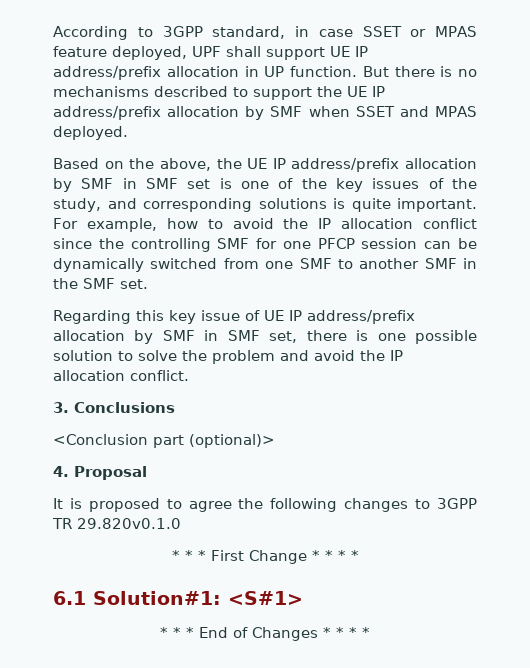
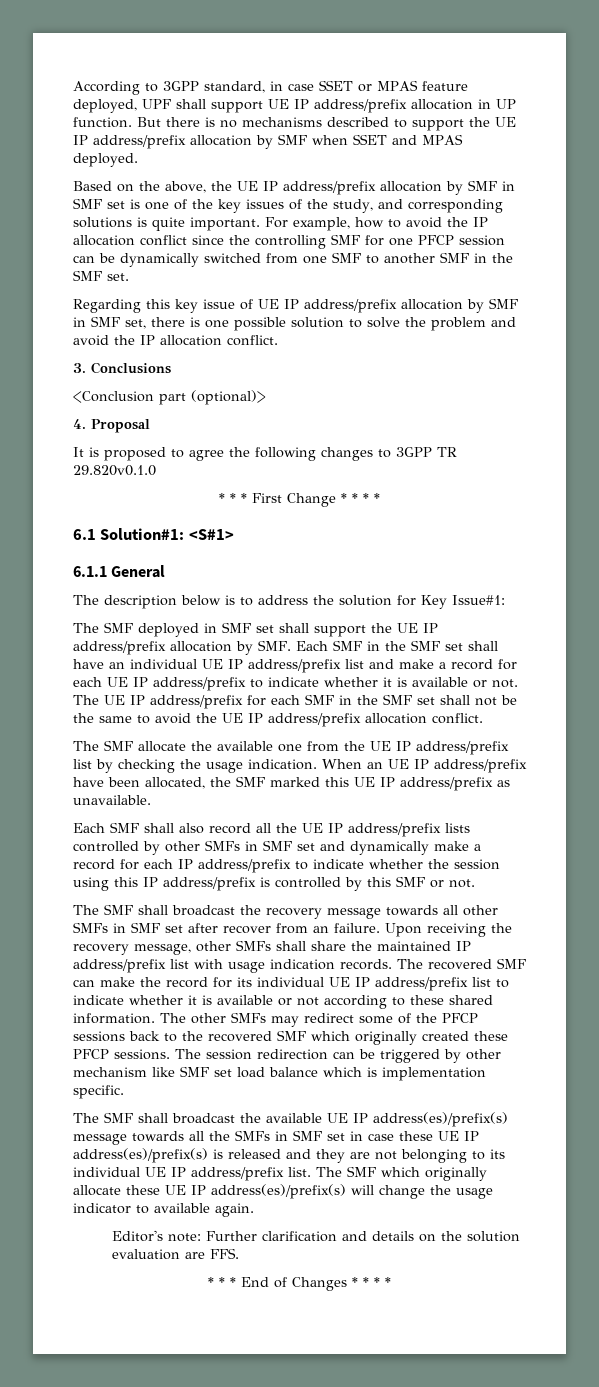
(303, 598) none -> [73,565,166,578] [73,595,505,609] [73,622,438,637] [73,640,498,655] [73,659,517,673] [73,677,518,691] [73,694,517,709] [73,713,483,727] [73,740,509,755] [73,759,527,773] [73,776,510,791] [73,795,151,805] [73,822,470,837] [73,840,481,855] [73,859,500,873] [73,876,475,891] [73,904,498,919] [73,922,512,937] [73,940,471,955] [73,958,526,973] [73,977,509,991] [73,995,493,1009] [73,1012,478,1027] [73,1030,508,1045] [73,1049,501,1063] [73,1066,486,1081] [73,1085,124,1099] [73,1112,508,1127] [73,1130,479,1145] [73,1148,505,1163] [73,1166,487,1181] [73,1184,493,1199] [73,1203,254,1217] [111,1230,520,1242] [111,1248,239,1260] // 6.1.1 General // The description below is to address the solution for Key Issue#1: // The SMF deployed in SMF set shall support the UE IP address/prefix allocation by SMF. Each SMF in the SMF set shall have an individual UE IP address/prefix list and make a record for each UE IP address/prefix to indicate whether it is available or not. The UE IP address/prefix for each SMF in the SMF set shall not be the same to avoid the UE IP address/prefix allocation conflict. // The SMF allocate the available one from the UE IP address/prefix list by checking the usage indication. When an UE IP address/prefix have been allocated, the SMF marked this UE IP address/prefix as unavailable. // Each SMF shall also record all the UE IP address/prefix lists controlled by other SMFs in SMF set and dynamically make a record for each IP address/prefix to indicate whether the session using this IP address/prefix is controlled by this SMF or not. // The SMF shall broadcast the recovery message towards all other SMFs in SMF set after recover from an failure. Upon receiving the recovery message, other SMFs shall share the maintained IP address/prefix list with usage indication records. The recovered SMF can make the record for its individual UE IP address/prefix list to indicate whether it is available or not according to these shared information. The other SMFs may redirect some of the PFCP sessions back to the recovered SMF which originally created these PFCP sessions. The session redirection can be triggered by other mechanism like SMF set load balance which is implementation specific. // The SMF shall broadcast the available UE IP address(es)/prefix(s) message towards all the SMFs in SMF set in case these UE IP address(es)/prefix(s) is released and they are not belonging to its individual UE IP address/prefix list. The SMF which originally allocate these UE IP address(es)/prefix(s) will change the usage indicator to available again. // Editor's note: Further clarification and details on the solution evaluation are FFS.

